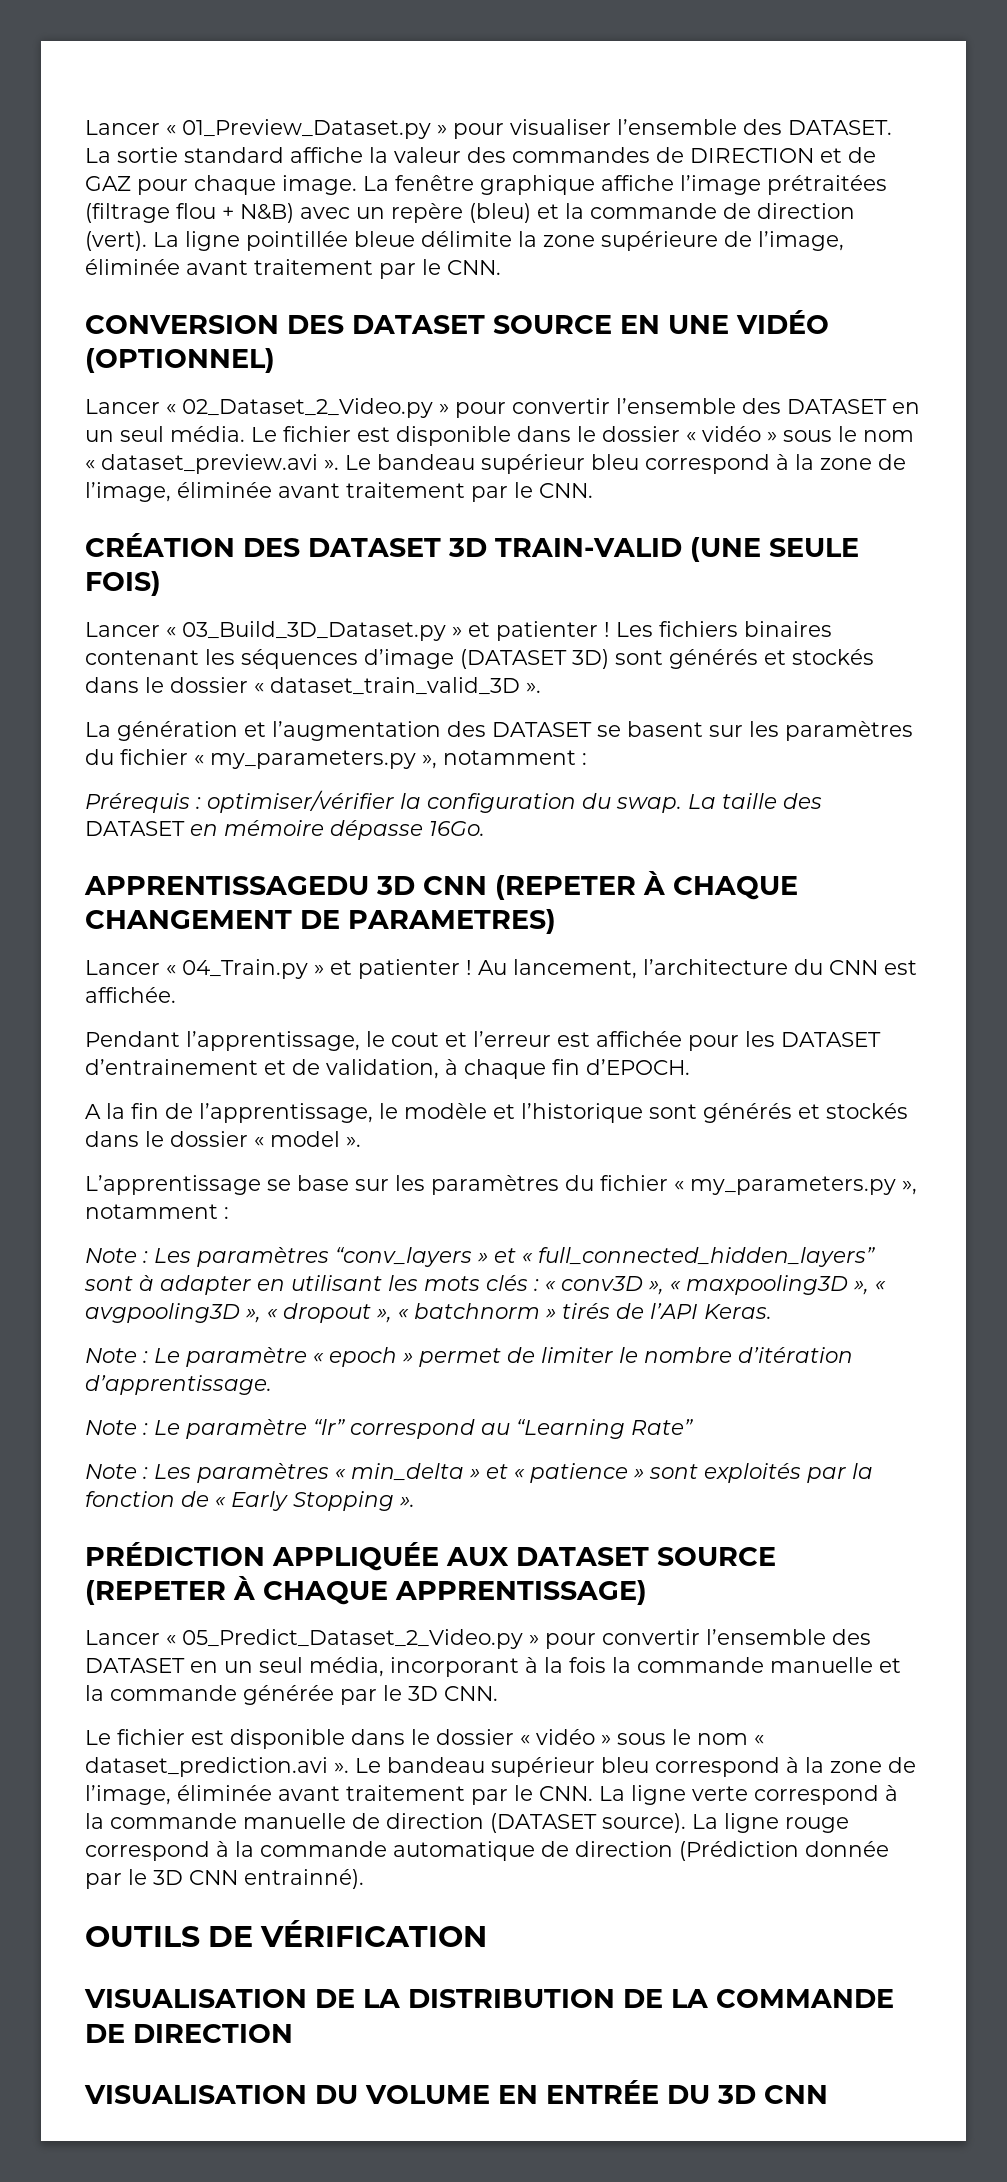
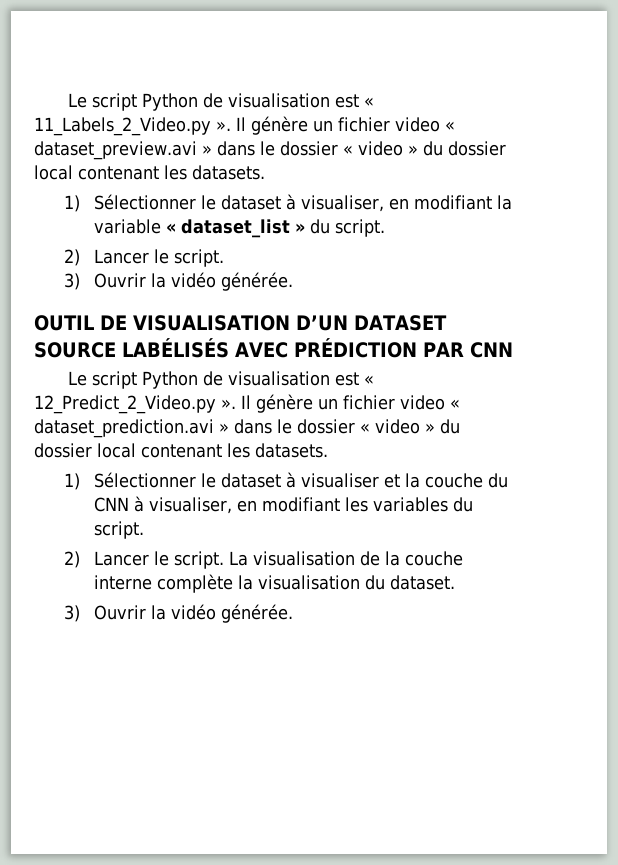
[85,119,892,139] [85,147,876,163] [85,175,887,195] [85,203,855,223] [85,231,844,251] [85,259,501,279] [85,310,829,334] [85,348,275,373] [85,398,920,418] [85,426,914,446] [85,454,906,474] [85,482,593,502] [85,533,859,562] [85,571,161,596] [85,621,832,641] [85,649,874,669] [85,677,541,695] [85,721,913,741] [85,749,587,769] [85,790,822,813] [85,820,485,840] [84,871,798,900] [85,909,556,934] [85,959,917,979] [85,987,176,1003] [85,1031,881,1051] [85,1059,690,1079] [85,1103,908,1123] [85,1131,361,1147] [85,1175,917,1195] [85,1204,229,1219] [85,1247,875,1267] [84,1275,886,1295] [85,1303,772,1323] [85,1347,853,1367] [85,1375,272,1395] [85,1419,693,1439] [85,1463,873,1483] [85,1491,415,1511] [85,1542,776,1571] [85,1576,647,1605] [85,1629,871,1649] [85,1657,901,1677] [85,1685,498,1705] [85,1729,764,1749] [85,1757,916,1777] [85,1785,898,1805] [85,1813,849,1833] [85,1841,889,1861] [85,1869,364,1889] [85,1920,488,1947] [84,1989,894,2008] [85,2024,293,2043] [84,2080,828,2104] Lancer « 01_Preview_Dataset.py » pour visualiser l’ensemble des DATASET. La sortie standard affiche la valeur des commandes de DIRECTION et de GAZ pour chaque image. La fenêtre graphique affiche l’image prétraitées (filtrage flou + N&B) avec un repère (bleu) et la commande de direction (vert). La ligne pointillée bleue délimite la zone supérieure de l’image, éliminée avant traitement par le CNN. // CONVERSION DES DATASET SOURCE EN UNE VIDÉO (OPTIONNEL) // Lancer « 02_Dataset_2_Video.py » pour convertir l’ensemble des DATASET en un seul média. Le fichier est disponible dans le dossier « vidéo » sous le nom « dataset_preview.avi ». Le bandeau supérieur bleu correspond à la zone de l’image, éliminée avant traitement par le CNN. // CRÉATION DES DATASET 3D TRAIN-VALID (UNE SEULE FOIS) // Lancer « 03_Build_3D_Dataset.py » et patienter ! Les fichiers binaires contenant les séquences d’image (DATASET 3D) sont générés et stockés dans le dossier « dataset_train_valid_3D ». // La génération et l’augmentation des DATASET se basent sur les paramètres du fichier « my_parameters.py », notamment : // Prérequis : optimiser/vérifier la configuration du swap. La taille des DATASET en mémoire dépasse 16Go. // APPRENTISSAGEDU 3D CNN (REPETER À CHAQUE CHANGEMENT DE PARAMETRES) // Lancer « 04_Train.py » et patienter ! Au lancement, l’architecture du CNN est affichée. // Pendant l’apprentissage, le cout et l’erreur est affichée pour les DATASET d’entrainement et de validation, à chaque fin d’EPOCH. // A la fin de l’apprentissage, le modèle et l’historique sont générés et stockés dans le dossier « model ». // L’apprentissage se base sur les paramètres du fichier « my_parameters.py », notamment : // Note : Les paramètres “conv_layers » et « full_connected_hidden_layers” sont à adapter en utilisant les mots clés : « conv3D », « maxpooling3D », « avgpooling3D », « dropout », « batchnorm » tirés de l’API Keras. // Note : Le paramètre « epoch » permet de limiter le nombre d’itération d’apprentissage. // Note : Le paramètre “lr” correspond au “Learning Rate” // Note : Les paramètres « min_delta » et « patience » sont exploités par la fonction de « Early Stopping ». // PRÉDICTION APPLIQUÉE AUX DATASET SOURCE (REPETER À CHAQUE APPRENTISSAGE) // Lancer « 05_Predict_Dataset_2_Video.py » pour convertir l’ensemble des DATASET en un seul média, incorporant à la fois la commande manuelle et la commande générée par le 3D CNN. // Le fichier est disponible dans le dossier « vidéo » sous le nom « dataset_prediction.avi ». Le bandeau supérieur bleu correspond à la zone de l’image, éliminée avant traitement par le CNN. La ligne verte correspond à la commande manuelle de direction (DATASET source). La ligne rouge correspond à la commande automatique de direction (Prédiction donnée par le 3D CNN entrainné). // OUTILS DE VÉRIFICATION // VISUALISATION DE LA DISTRIBUTION DE LA COMMANDE DE DIRECTION // VISUALISATION DU VOLUME EN ENTRÉE DU 3D CNN -> [67,93,374,111] [34,116,455,136] [34,141,506,160] [34,165,265,180] [63,194,512,212] [93,219,385,238] [63,249,224,267] [63,272,293,291] [34,315,447,331] [34,338,513,358] [67,371,374,389] [34,394,460,414] [34,419,460,438] [34,443,328,458] [63,472,508,490] [93,496,473,514] [93,521,144,539] [63,551,463,569] [93,574,455,593] [63,604,293,623] Le script Python de visualisation est « 11_Labels_2_Video.py ». Il génère un fichier video « dataset_preview.avi » dans le dossier « video » du dossier local contenant les datasets. // 1) Sélectionner le dataset à visualiser, en modifiant la variable « dataset_list » du script. // 2) Lancer le script. // 3) Ouvrir la vidéo générée. // OUTIL DE VISUALISATION D’UN DATASET SOURCE LABÉLISÉS AVEC PRÉDICTION PAR CNN // Le script Python de visualisation est « 12_Predict_2_Video.py ». Il génère un fichier video « dataset_prediction.avi » dans le dossier « video » du dossier local contenant les datasets. // 1) Sélectionner le dataset à visualiser et la couche du CNN à visualiser, en modifiant les variables du script. // 2) Lancer le script. La visualisation de la couche interne complète la visualisation du dataset. // 3) Ouvrir la vidéo générée.

